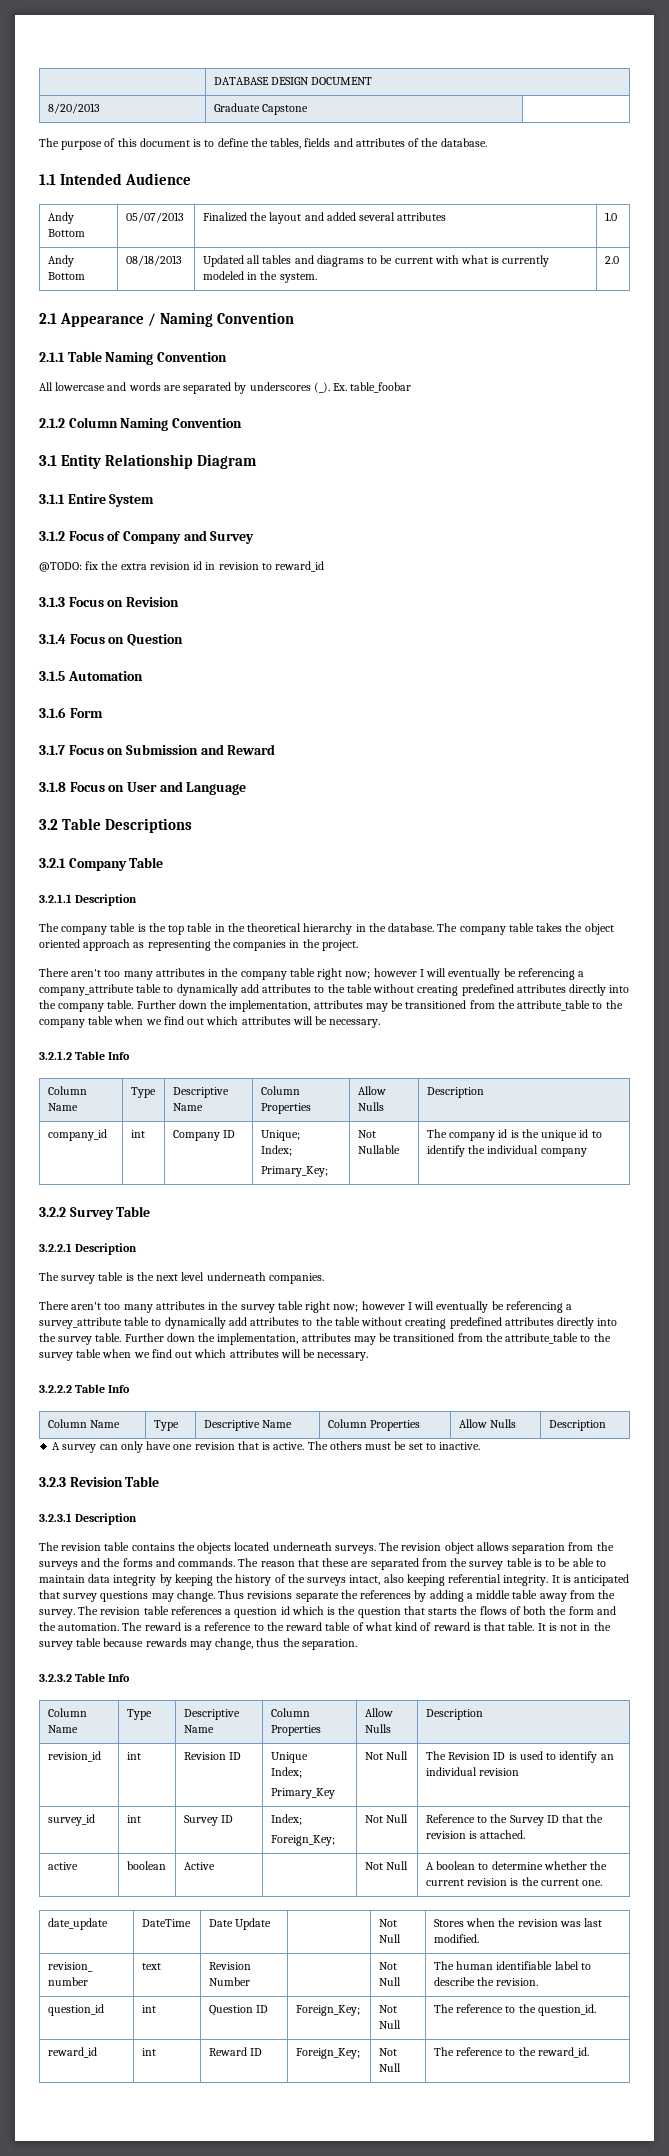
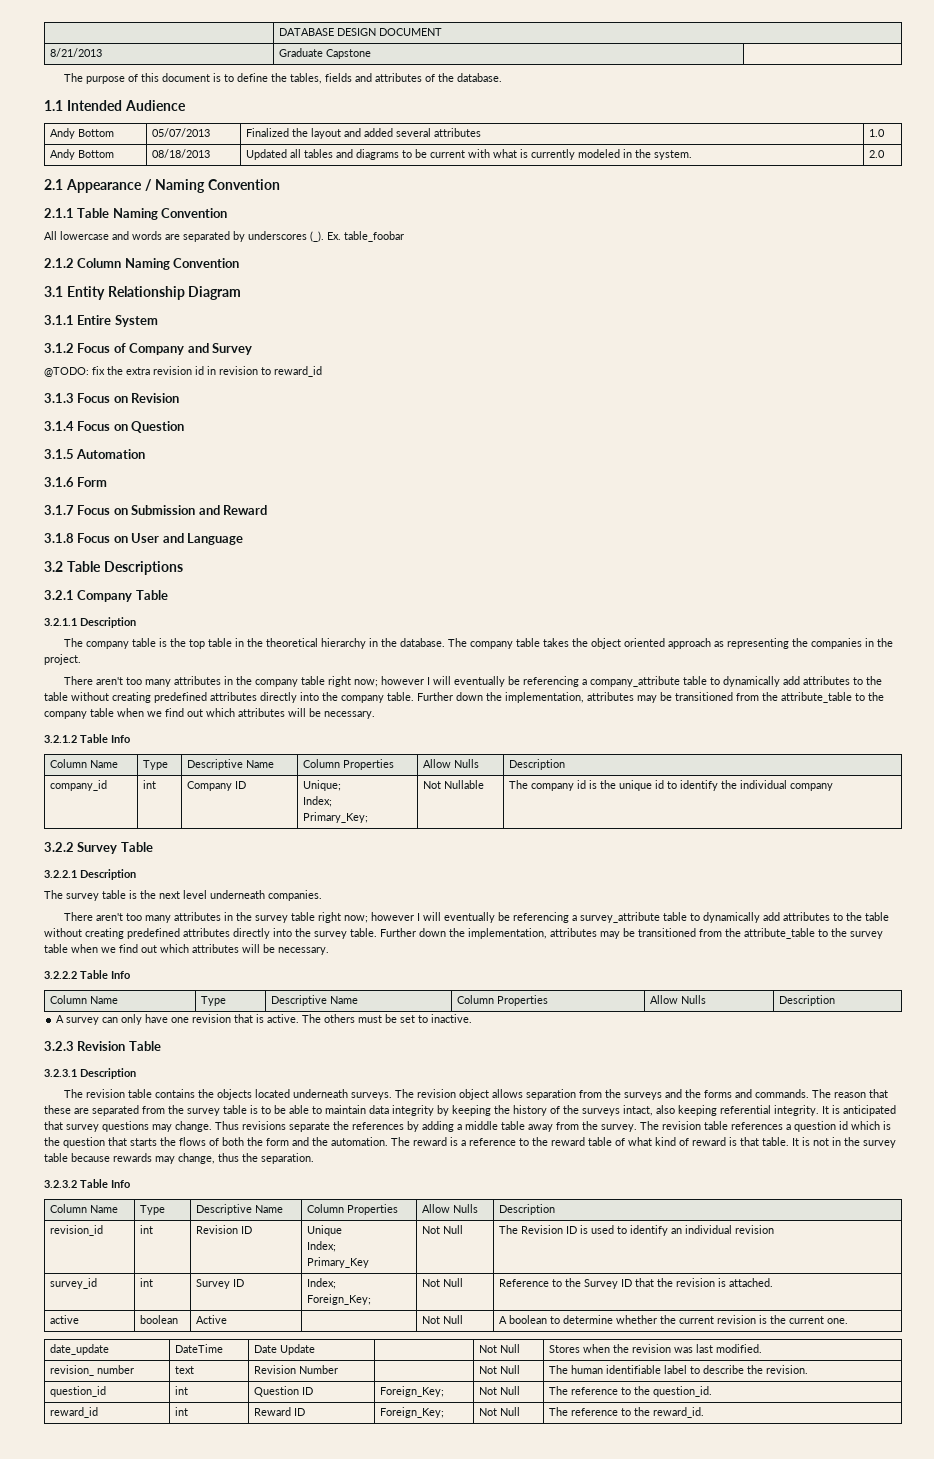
[47,103,100,114] 8/20/2013 -> [50,48,103,57] 8/21/2013

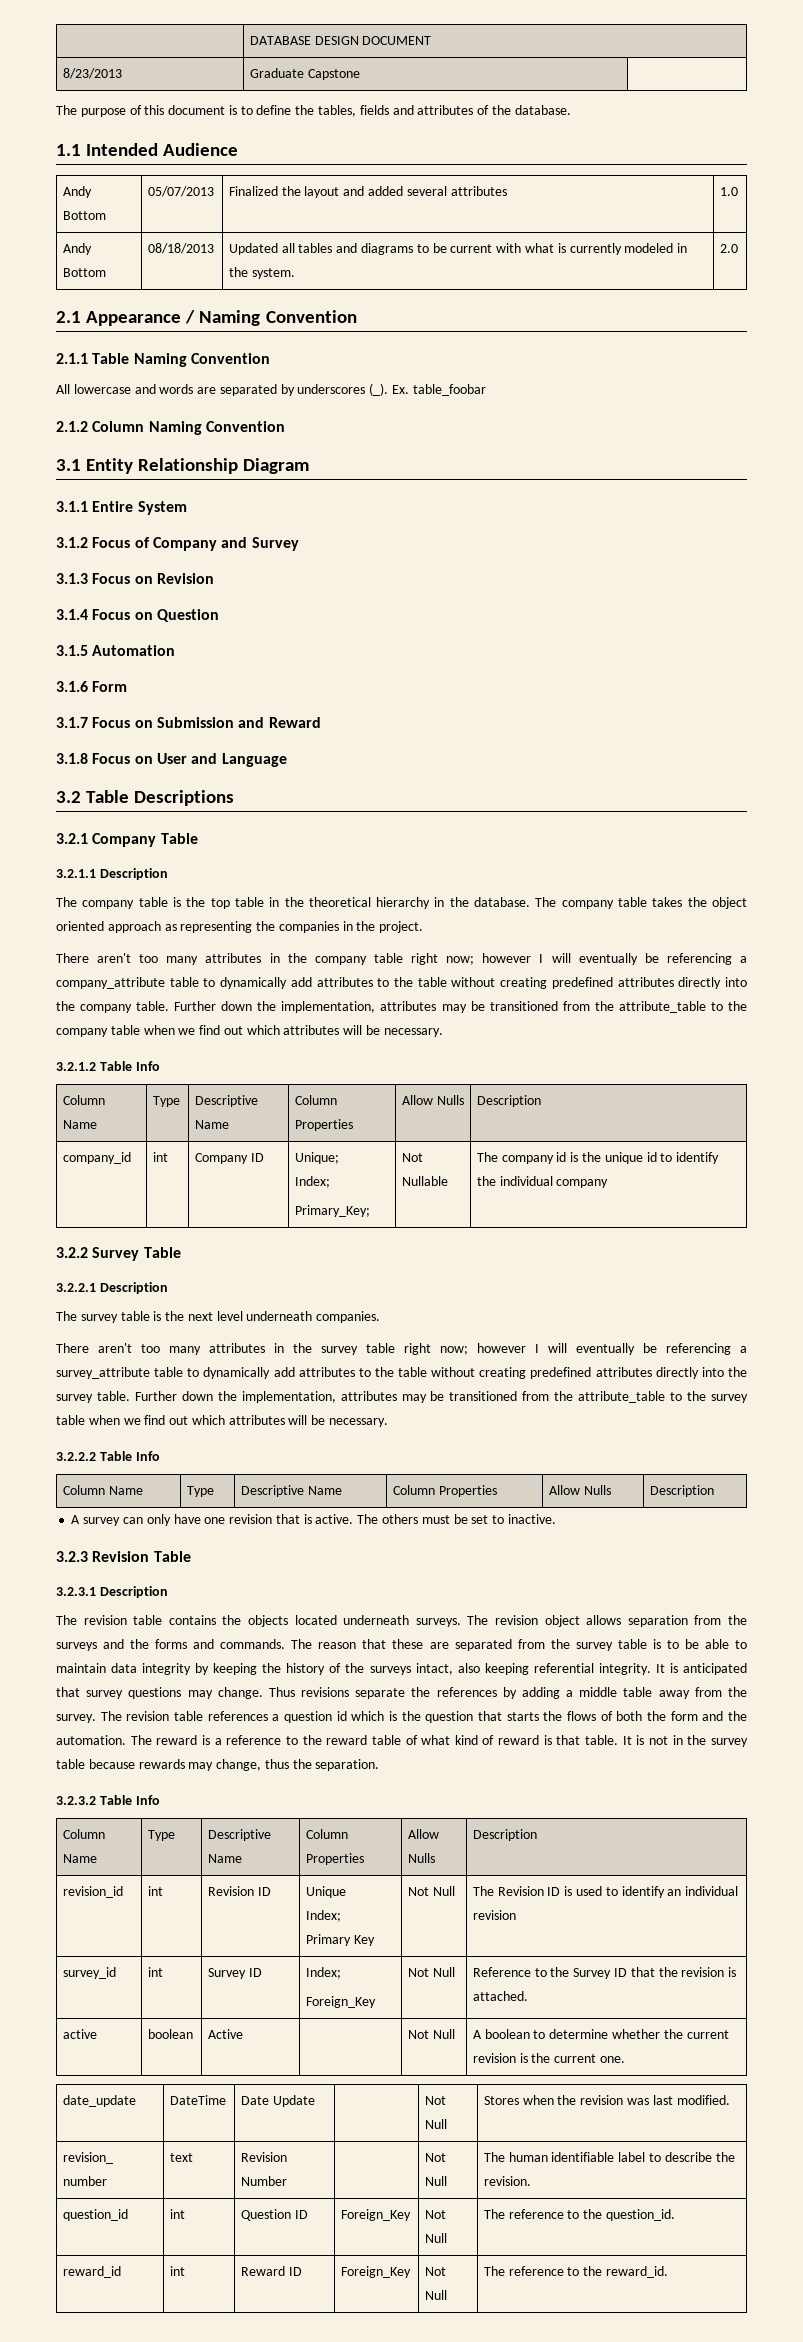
[50,48,103,57] 8/21/2013 -> [62,68,122,79] 8/23/2013
[44,366,322,377] // @TODO: fix the extra revision id in revision to reward_id -> (299, 544) none
[307,1257,370,1268] Primary_Key -> [305,1934,375,1946] Primary Key
[307,1294,372,1305] Foreign_Key; -> [305,1996,376,2008] Foreign_Key
[380,1386,445,1397] Foreign_Key; -> [340,2209,411,2221] Foreign_Key
[380,1407,445,1418] Foreign_Key; -> [340,2266,411,2278] Foreign_Key

